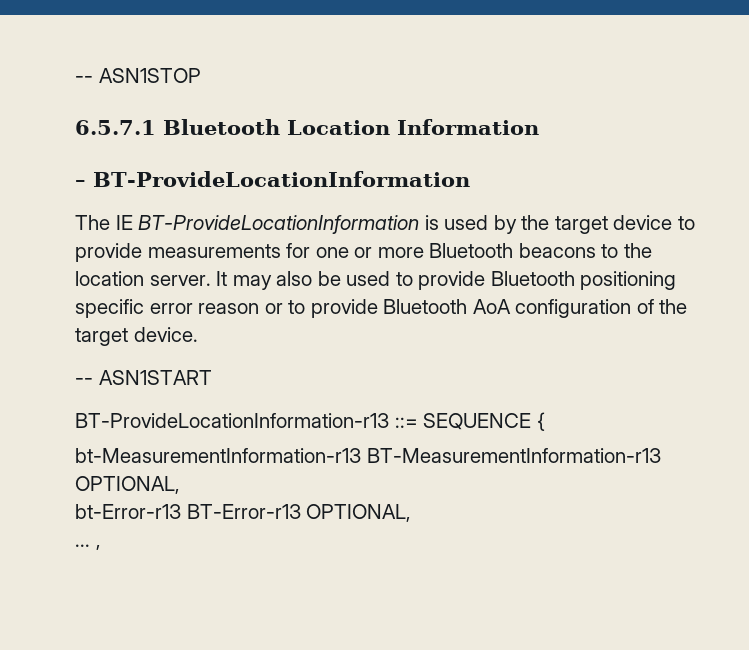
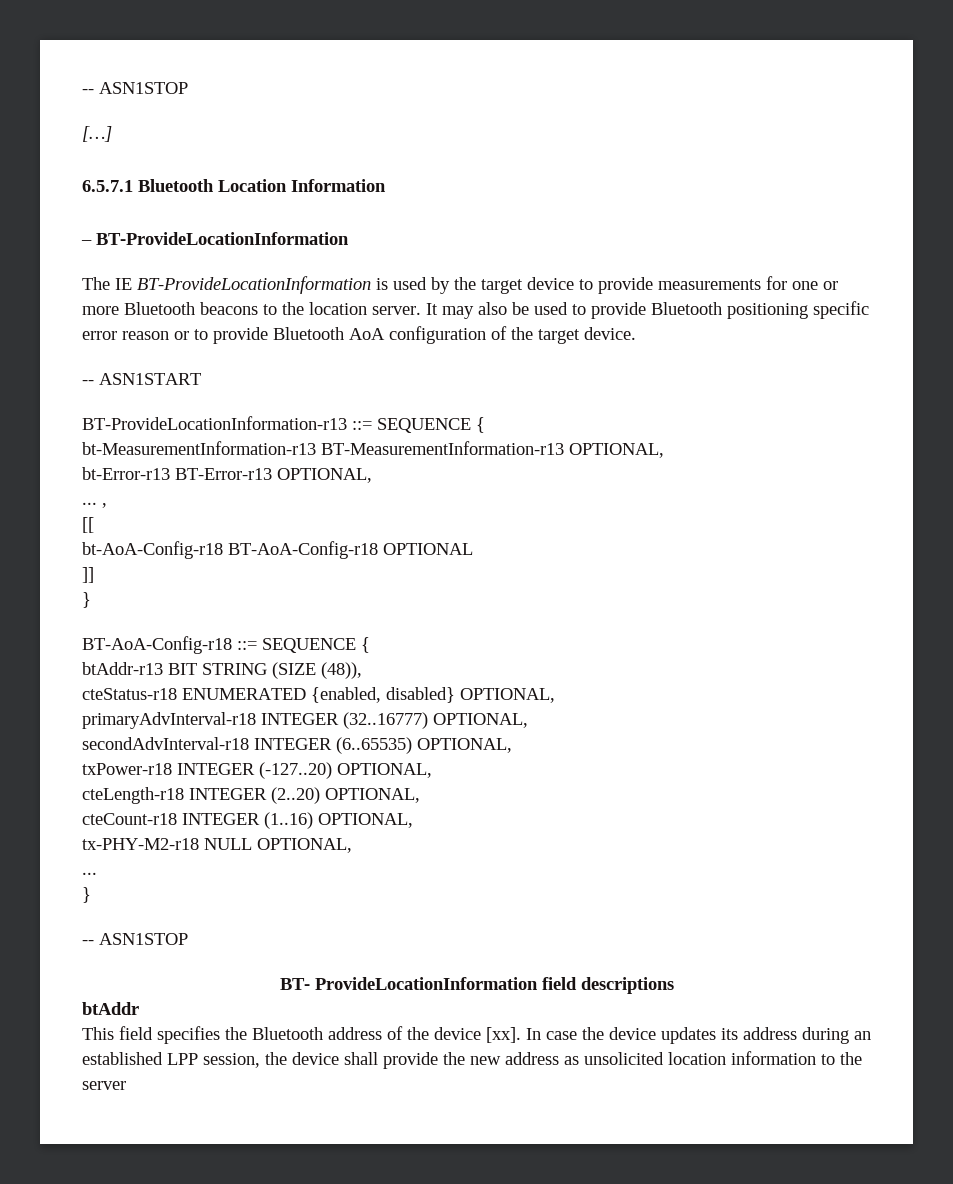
[75,68,201,83] -- ASN1STOP -> [82,82,188,94] [82,126,112,142] -- ASN1STOP // […]
(101, 547) none -> [82,517,94,533] [82,541,473,559] [82,567,94,583] [82,592,91,608] [82,636,370,654] [82,662,362,679] [82,687,555,703] [82,712,528,729] [82,737,512,754] [82,762,432,779] [82,787,420,804] [82,812,413,829] [82,838,352,853] [82,872,97,875] [82,887,91,903] [82,933,188,945] [279,977,674,994] [82,1002,139,1015] [82,1026,871,1044] [82,1051,862,1069] [82,1081,126,1090] // [[ // bt-AoA-Config-r18 BT-AoA-Config-r18 OPTIONAL // ]] // } // BT-AoA-Config-r18 ::= SEQUENCE { // btAddr-r13 BIT STRING (SIZE (48)), // cteStatus-r18 ENUMERATED {enabled, disabled} OPTIONAL, // primaryAdvInterval-r18 INTEGER (32..16777) OPTIONAL, // secondAdvInterval-r18 INTEGER (6..65535) OPTIONAL, // txPower-r18 INTEGER (-127..20) OPTIONAL, // cteLength-r18 INTEGER (2..20) OPTIONAL, // cteCount-r18 INTEGER (1..16) OPTIONAL, // tx-PHY-M2-r18 NULL OPTIONAL, // ... // } // -- ASN1STOP // BT- ProvideLocationInformation field descriptions // btAddr // This field specifies the Bluetooth address of the device [xx]. In case the device updates its address during an established LPP session, the device shall provide the new address as unsolicited location information to the server

